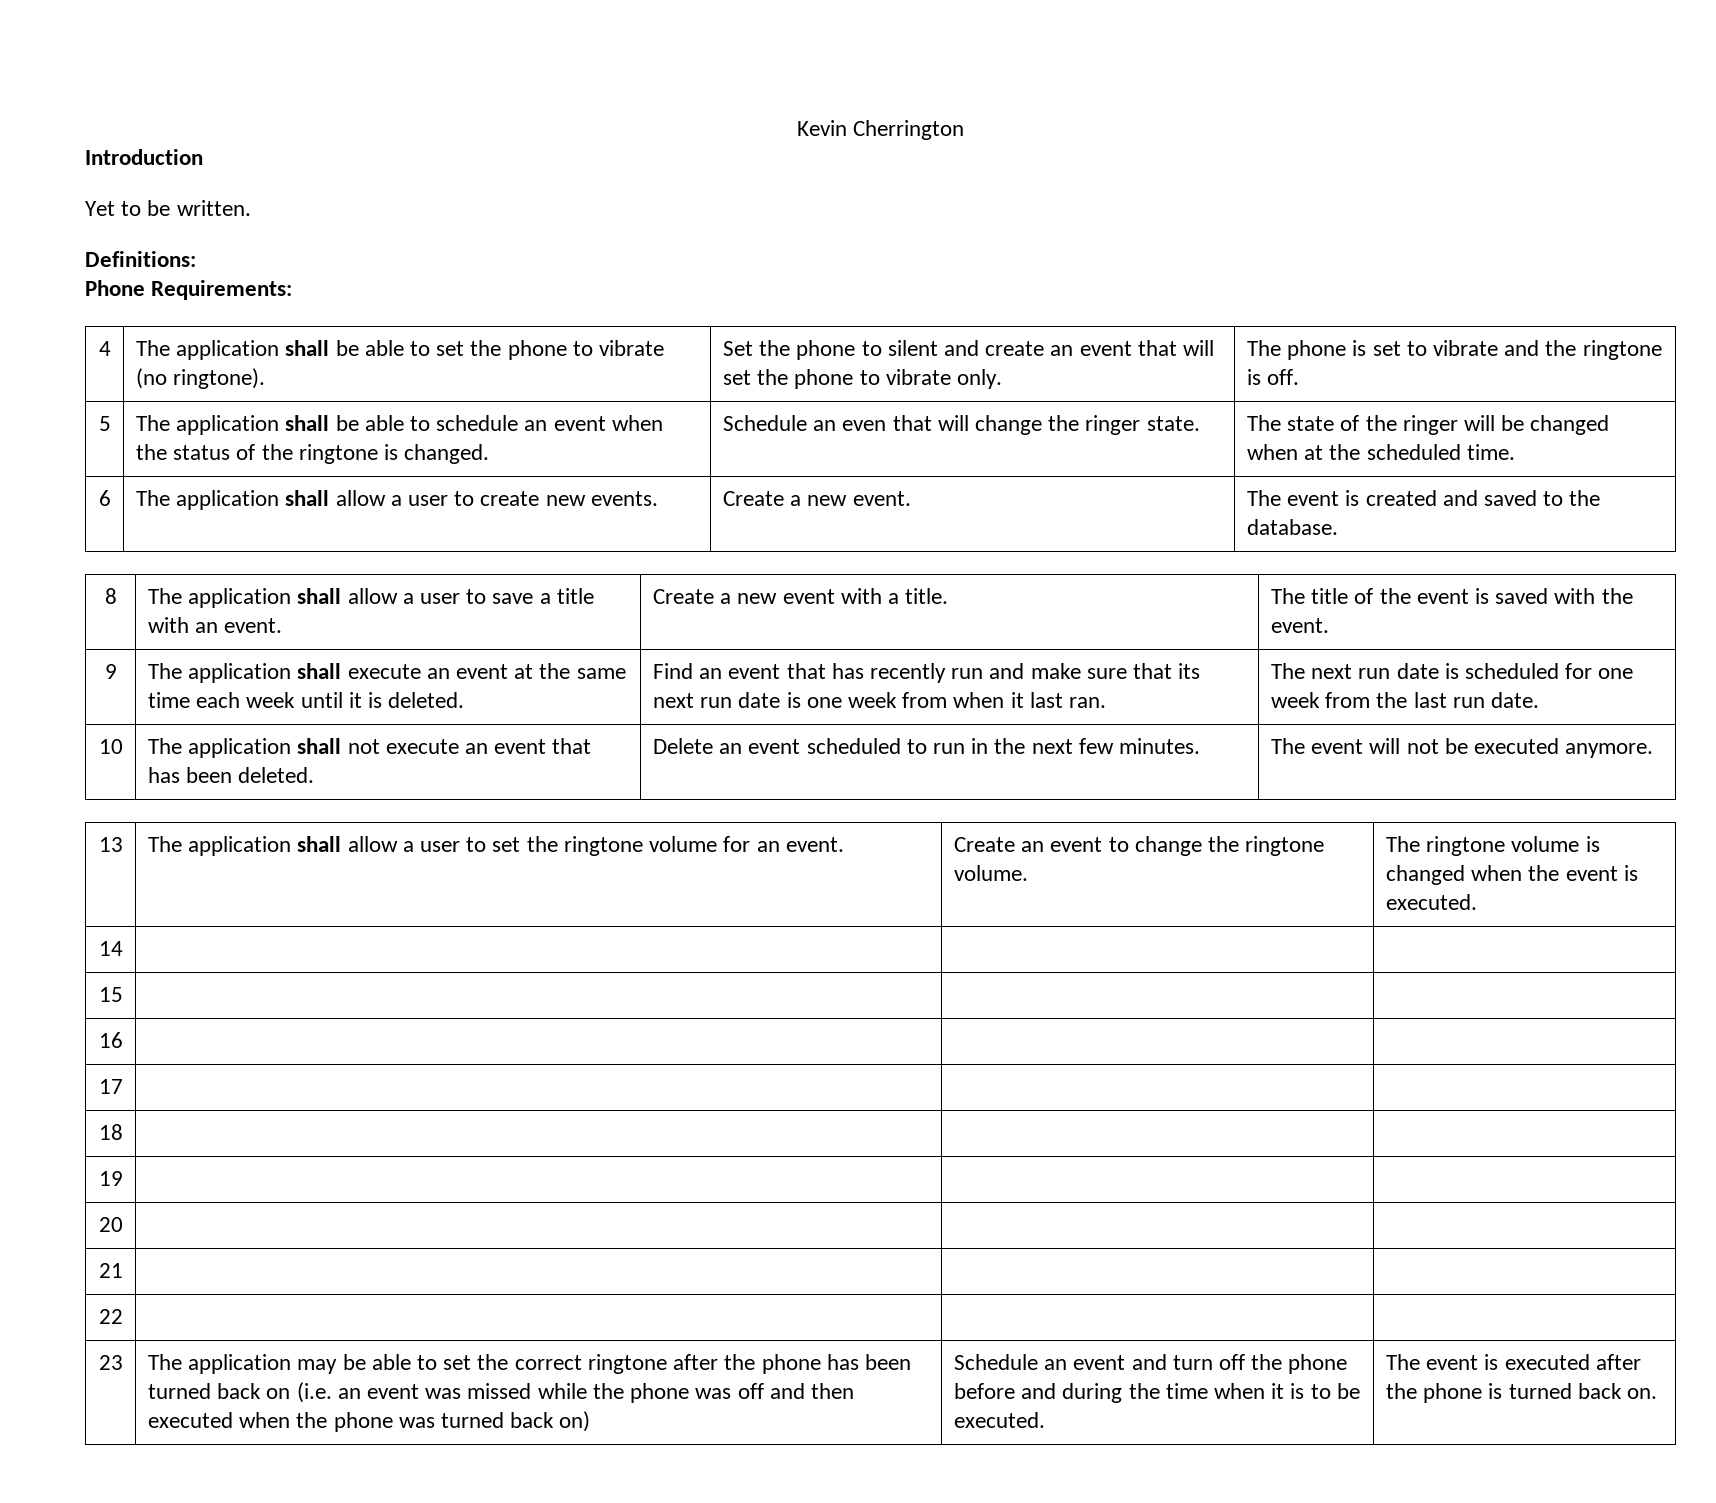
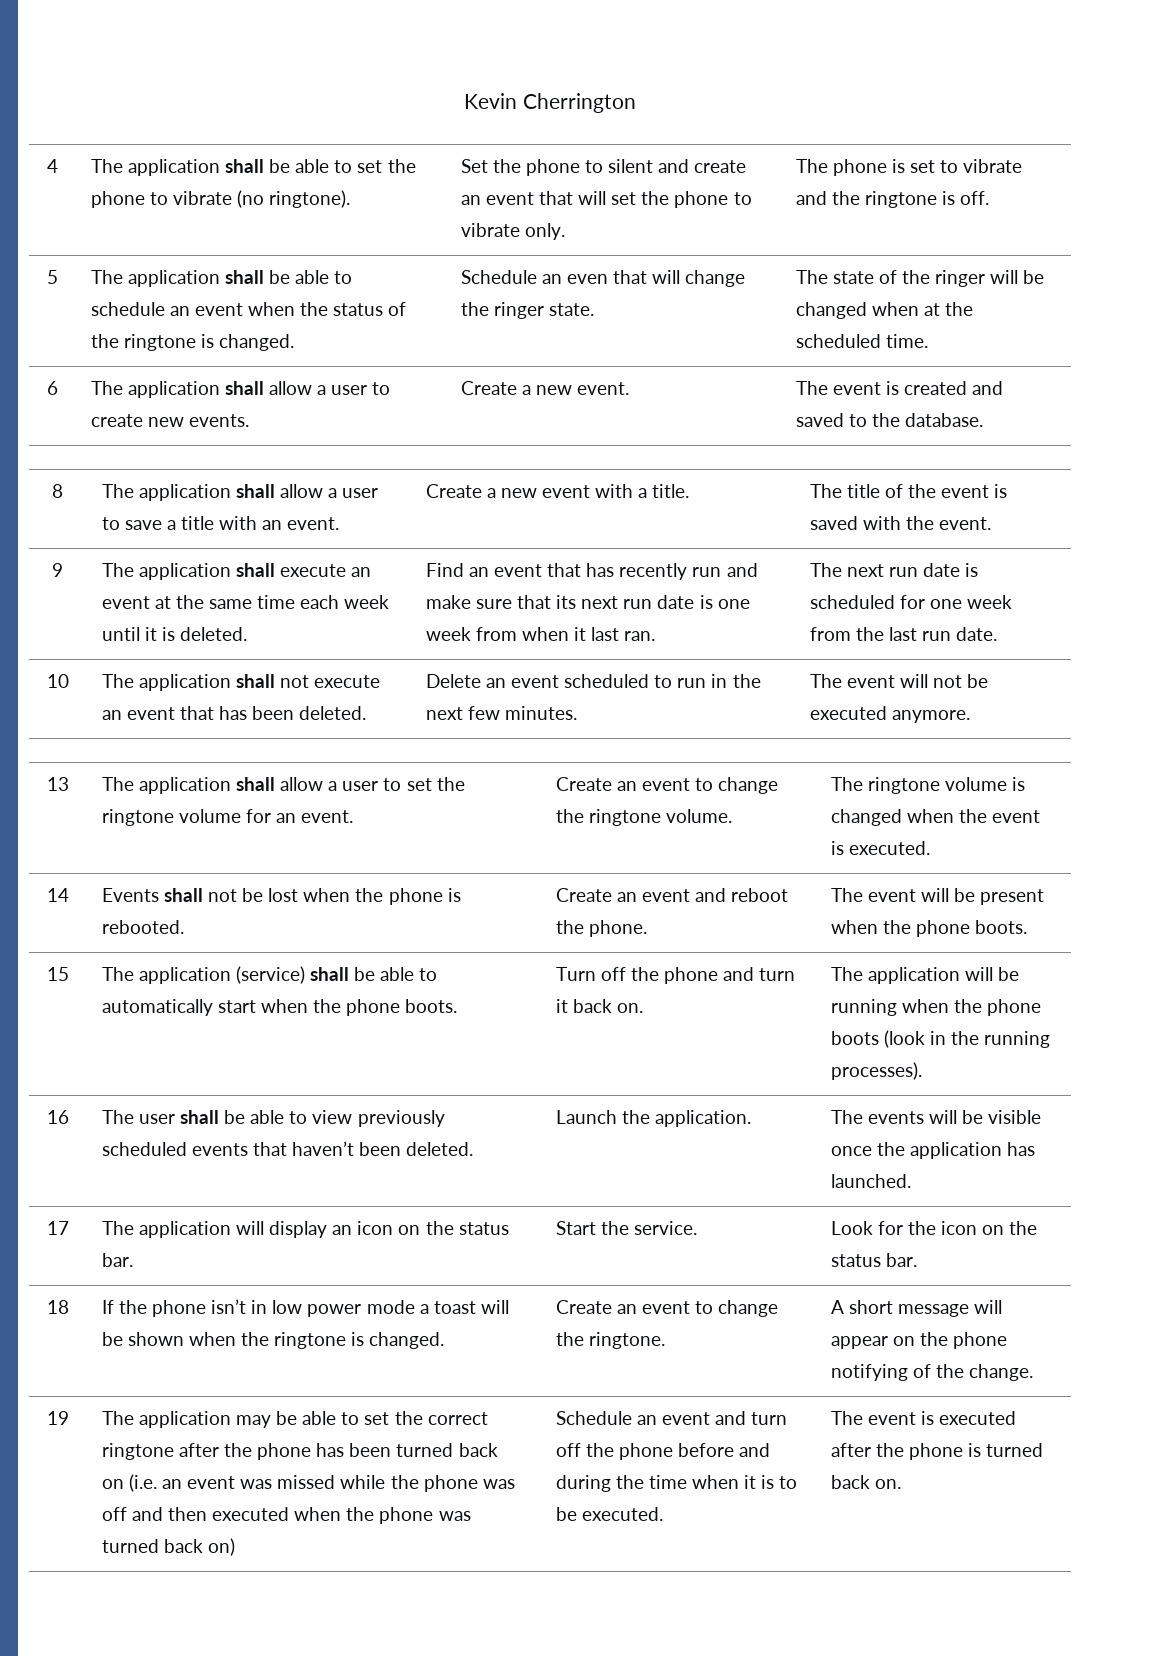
[85,149,203,165] [85,200,251,216] [85,251,196,267] [85,280,293,300] // Introduction // Yet to be written. // Definitions: // Phone Requirements: -> (636, 103) none
[98,987,123,1002] [98,1032,123,1048] [98,1079,123,1094] [98,1124,123,1140] [98,1171,123,1186] [98,1217,123,1232] [98,1263,123,1278] [98,1309,123,1324] [98,1355,123,1370] | | // 15 | | | // 16 | | | // 17 | | | // 18 | | | // 19 | | | // 20 | | | // 21 | | | // 22 | | | // 23 -> [101,888,461,905] [101,920,184,934] [555,888,789,902] [555,920,647,937] [830,888,1045,905] [830,920,1028,937] [46,967,69,981] [101,966,438,984] [101,999,458,1016] [555,967,796,984] [555,999,643,1013] [830,967,1020,984] [830,999,1042,1016] [830,1030,1051,1048] [830,1062,922,1080] [46,1110,69,1124] [101,1110,445,1127] [101,1141,474,1156] [555,1110,751,1127] [830,1110,1042,1124] [830,1142,1036,1159] [830,1174,911,1188] [46,1221,69,1235] [101,1221,509,1238] [101,1253,133,1267] [555,1221,697,1235] [830,1221,1038,1235] [830,1253,917,1267] [46,1300,69,1314] [101,1299,509,1317] [101,1332,445,1349] [555,1300,779,1317] [555,1332,665,1349] [830,1300,1003,1317] [830,1332,1008,1349] [830,1364,1034,1381] [46,1411,69,1425] Events shall not be lost when the phone is rebooted. | Create an event and reboot the phone. | The event will be present when the phone boots. // 15 | The application (service) shall be able to automatically start when the phone boots. | Turn off the phone and turn it back on. | The application will be running when the phone boots (look in the running processes). // 16 | The user shall be able to view previously scheduled events that haven’t been deleted. | Launch the application. | The events will be visible once the application has launched. // 17 | The application will display an icon on the status bar. | Start the service. | Look for the icon on the status bar. // 18 | If the phone isn’t in low power mode a toast will be shown when the ringtone is changed. | Create an event to change the ringtone. | A short message will appear on the phone notifying of the change. // 19

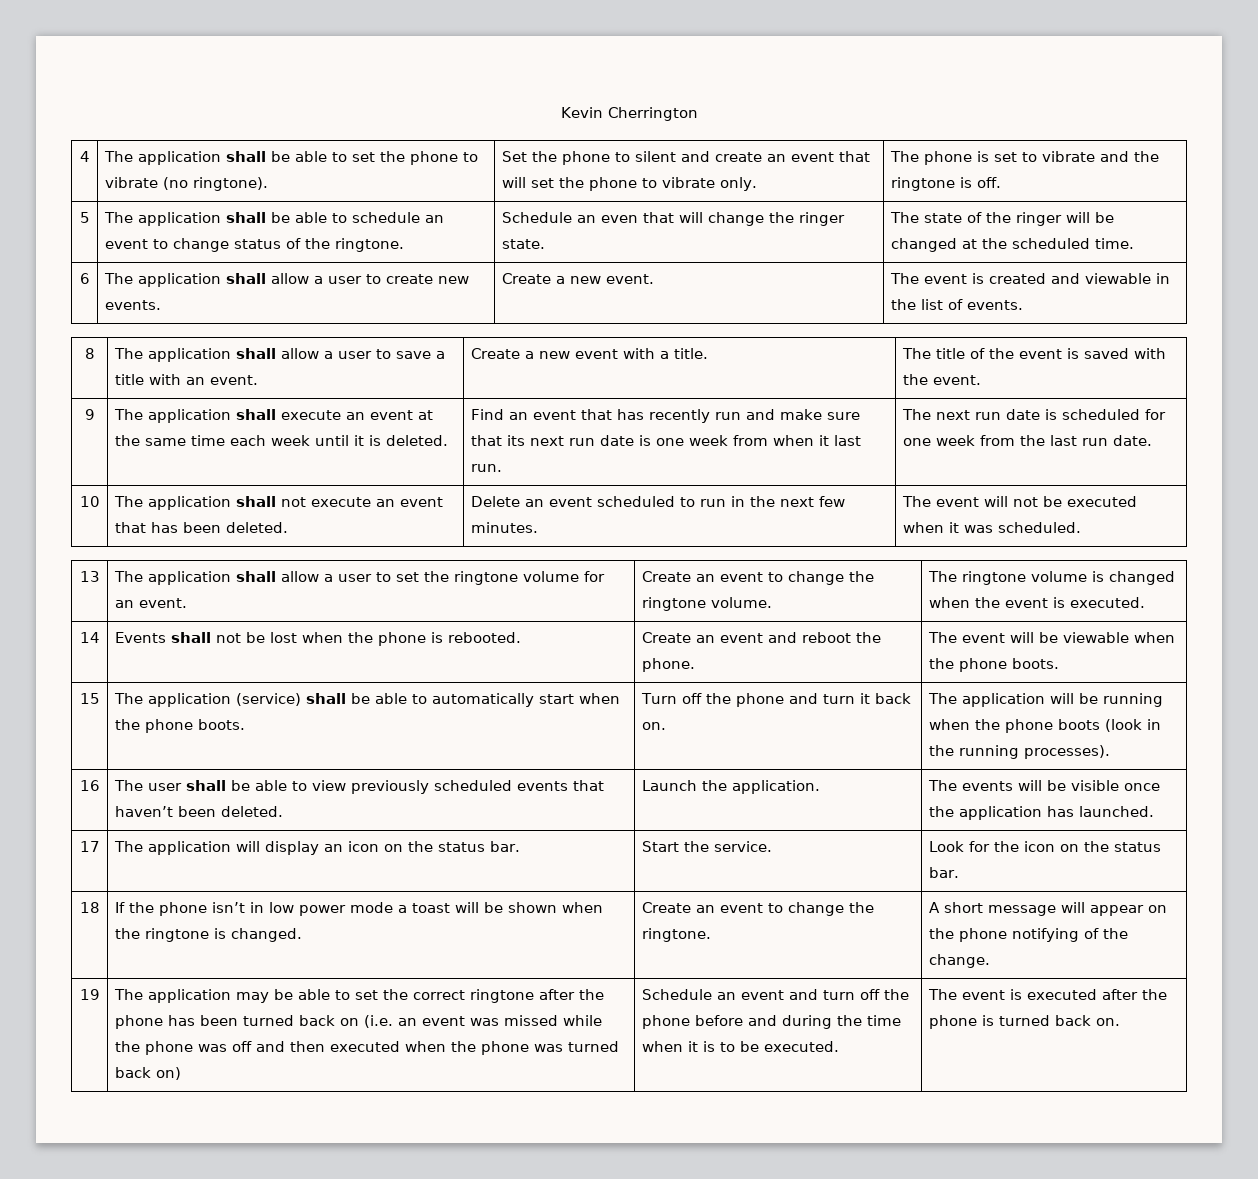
[248,302,329,316] when the -> [152,238,229,252] to change
[123,334,295,351] ringtone is changed. -> [334,238,404,252] ringtone.
[871,302,919,316] when -> (957, 245) none
[795,413,984,427] saved to the database. -> [1084,273,1170,284] [890,299,1023,310] viewable in the list of events.
[624,631,656,641] ran. -> [470,464,502,472] run.
[891,710,970,723] anymore. -> [902,522,1081,533] when it was scheduled.
[980,889,1045,905] present -> [1062,632,1129,643] viewable

